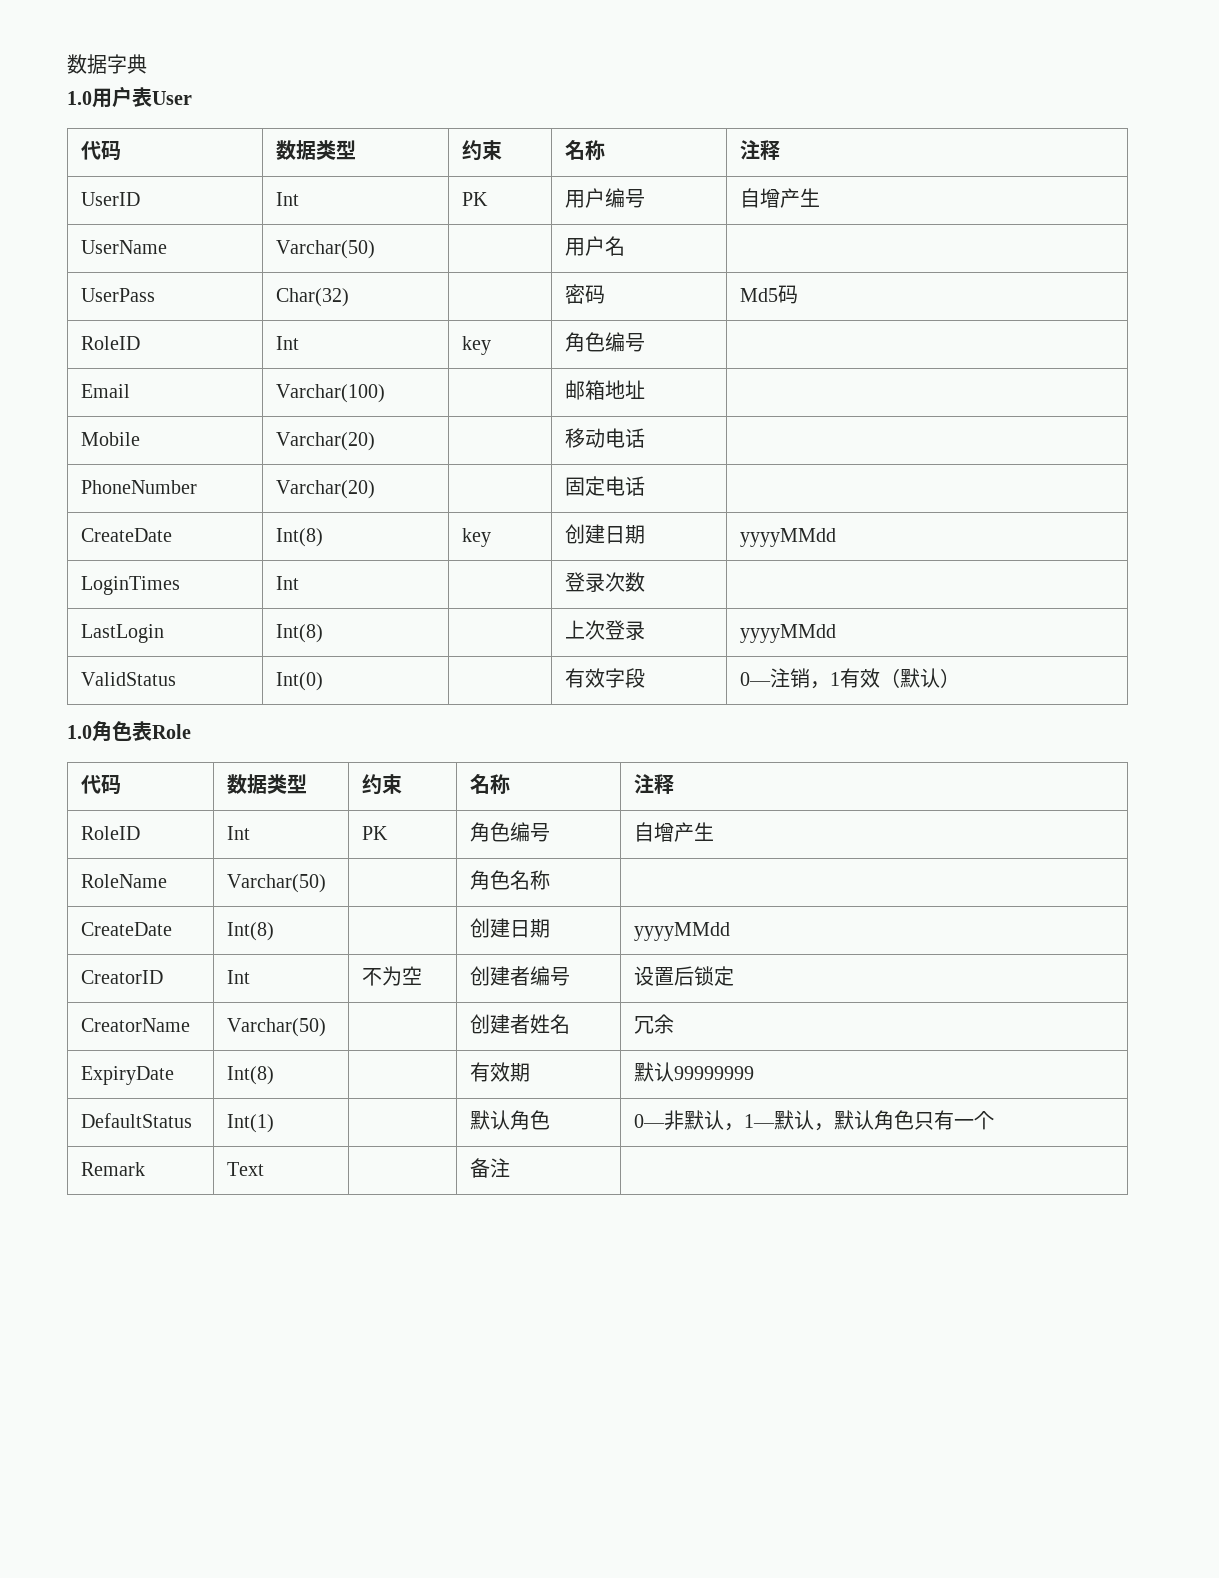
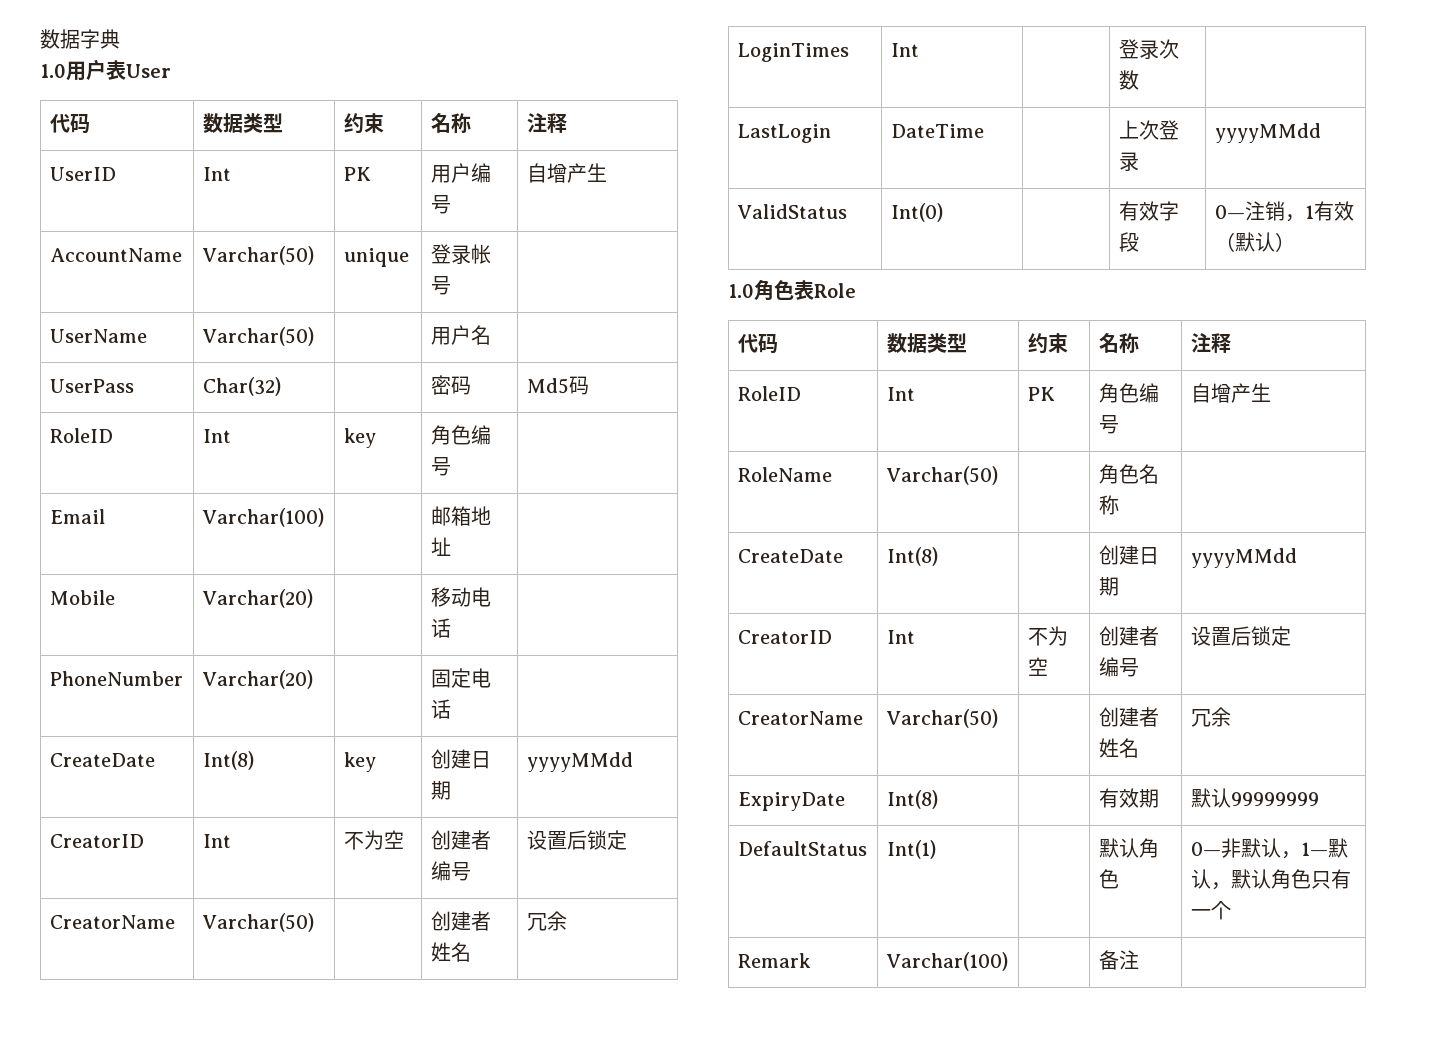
(821, 197) none -> [49,248,182,262] [201,246,314,265] [343,248,409,267] [430,244,491,264] [430,276,451,295] // AccountName | Varchar(50) | unique | 登录帐号 |
(837, 537) none -> [49,834,144,848] [202,834,231,848] [343,830,404,850] [430,830,491,850] [430,861,471,881] [526,830,627,850] [49,915,175,929] [201,913,314,932] [430,911,491,931] [430,942,471,962] [526,911,567,931] // CreatorID | Int | 不为空 | 创建者编号 | 设置后锁定 // CreatorName | Varchar(50) | | 创建者姓名 | 冗余
[276,624,324,643] Int(8) -> [890,124,984,138] DateTime
[227,1162,265,1176] Text -> [885,952,1008,971] Varchar(100)

